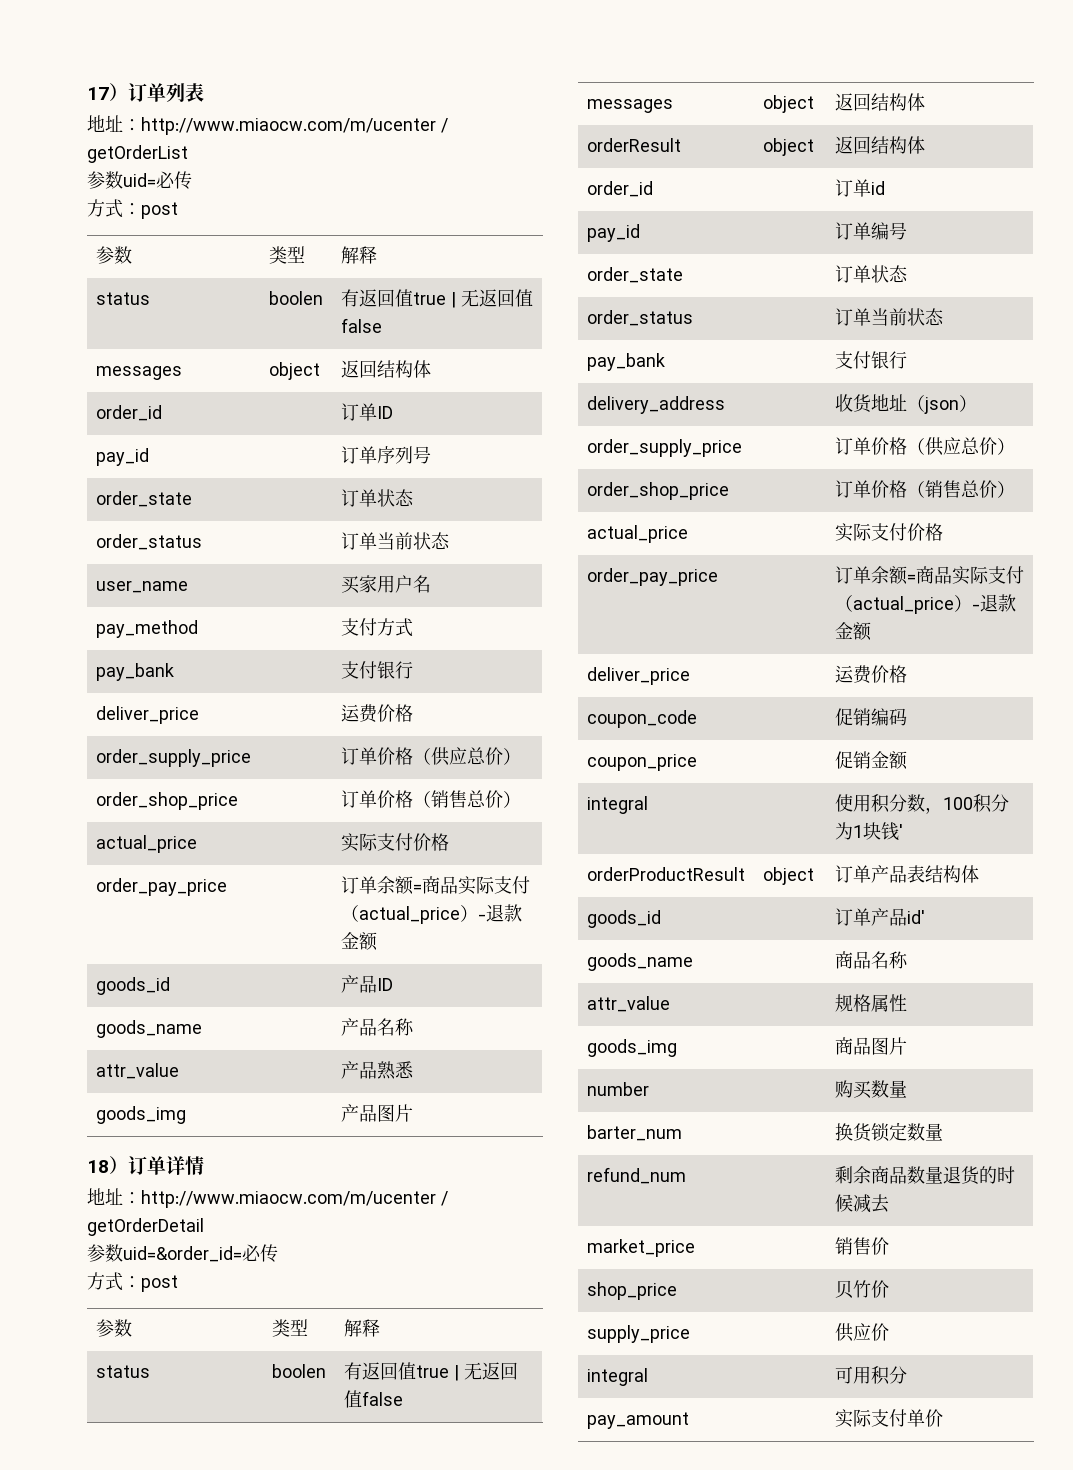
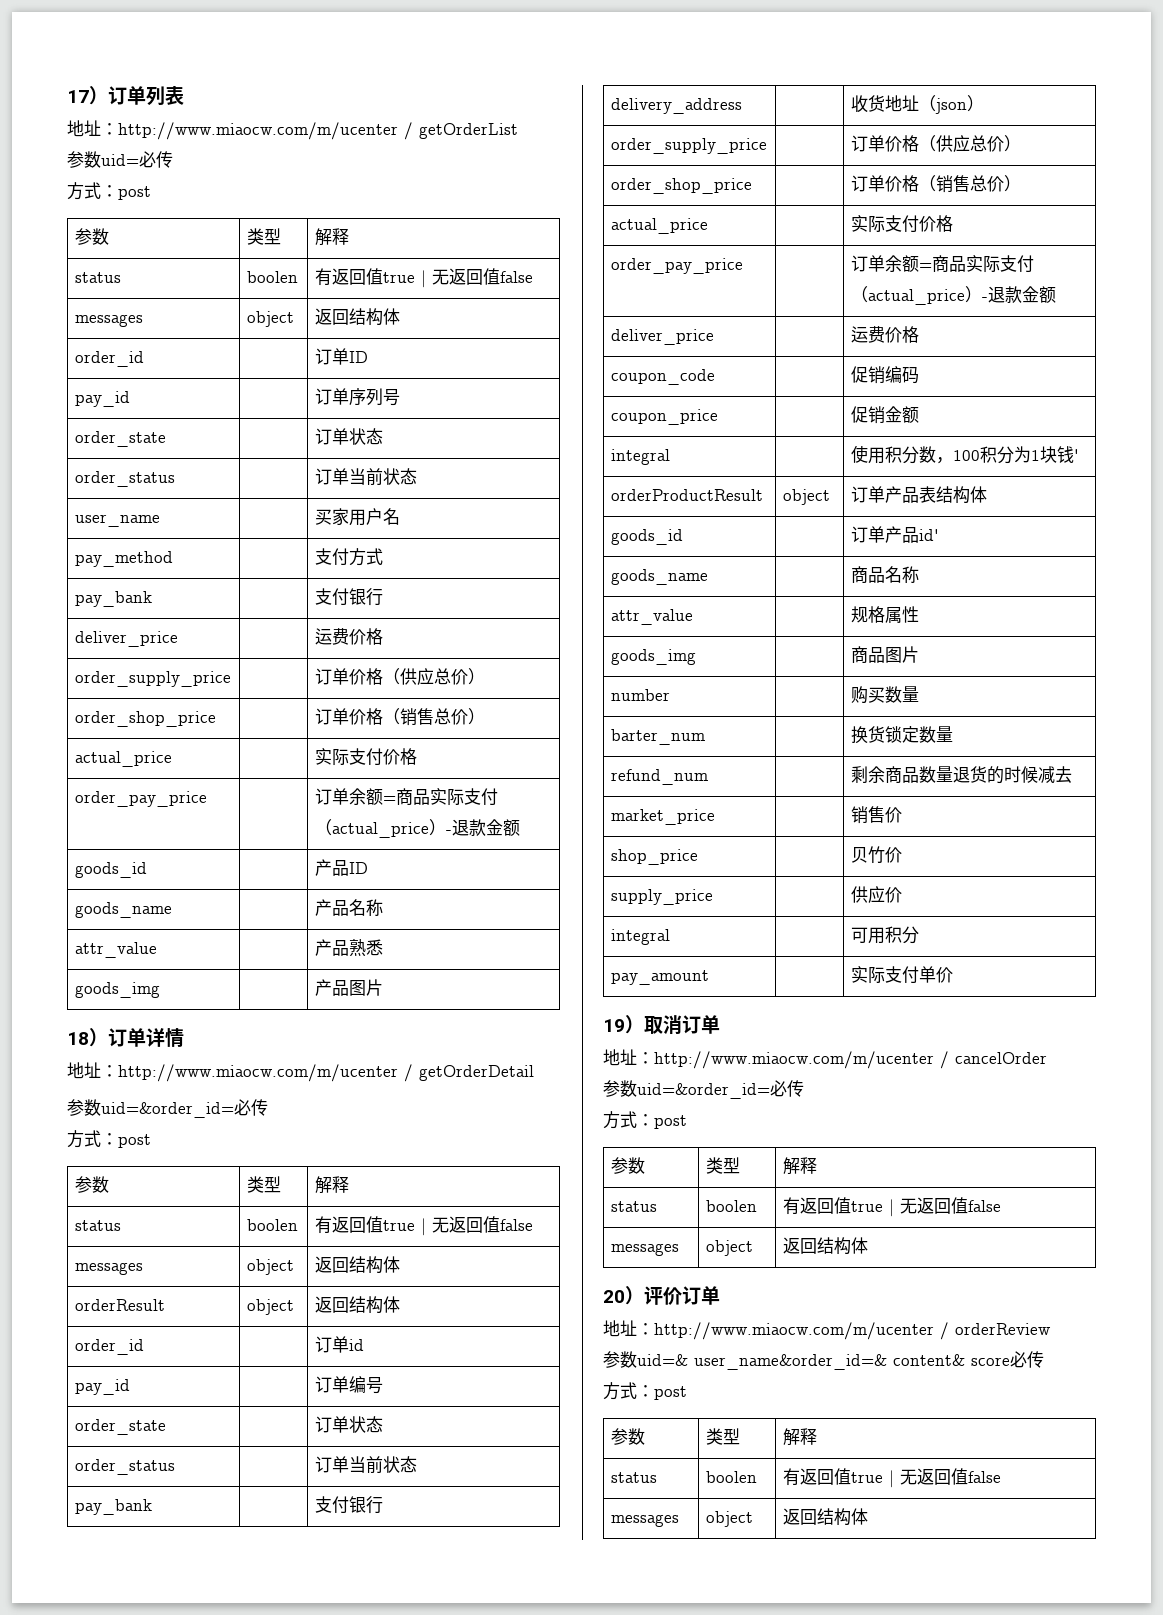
(943, 1418) none -> [603,1015,720,1035] [603,1049,1047,1069] [603,1080,804,1099] [603,1111,687,1129] [610,1157,645,1174] [705,1157,740,1174] [782,1157,817,1175] [610,1201,657,1212] [705,1200,757,1212] [782,1197,1001,1217] [610,1243,679,1256] [705,1240,753,1256] [782,1237,868,1255] [603,1286,720,1305] [603,1320,1051,1340] [603,1351,1044,1370] [603,1382,687,1400] [610,1428,645,1445] [705,1428,740,1445] [782,1428,817,1446] [610,1472,657,1483] [705,1471,757,1483] [782,1468,1001,1488] [610,1514,679,1527] [705,1511,753,1527] [782,1508,868,1526] // 19）取消订单 // 地址：http://www.miaocw.com/m/ucenter / cancelOrder // 参数uid=&order_id=必传 // 方式：post // 参数 | 类型 | 解释 // status | boolen | 有返回值true | 无返回值false // messages | object | 返回结构体 // 20）评价订单 // 地址：http://www.miaocw.com/m/ucenter / orderReview // 参数uid=& user_name&order_id=& content& score必传 // 方式：post // 参数 | 类型 | 解释 // status | boolen | 有返回值true | 无返回值false // messages | object | 返回结构体

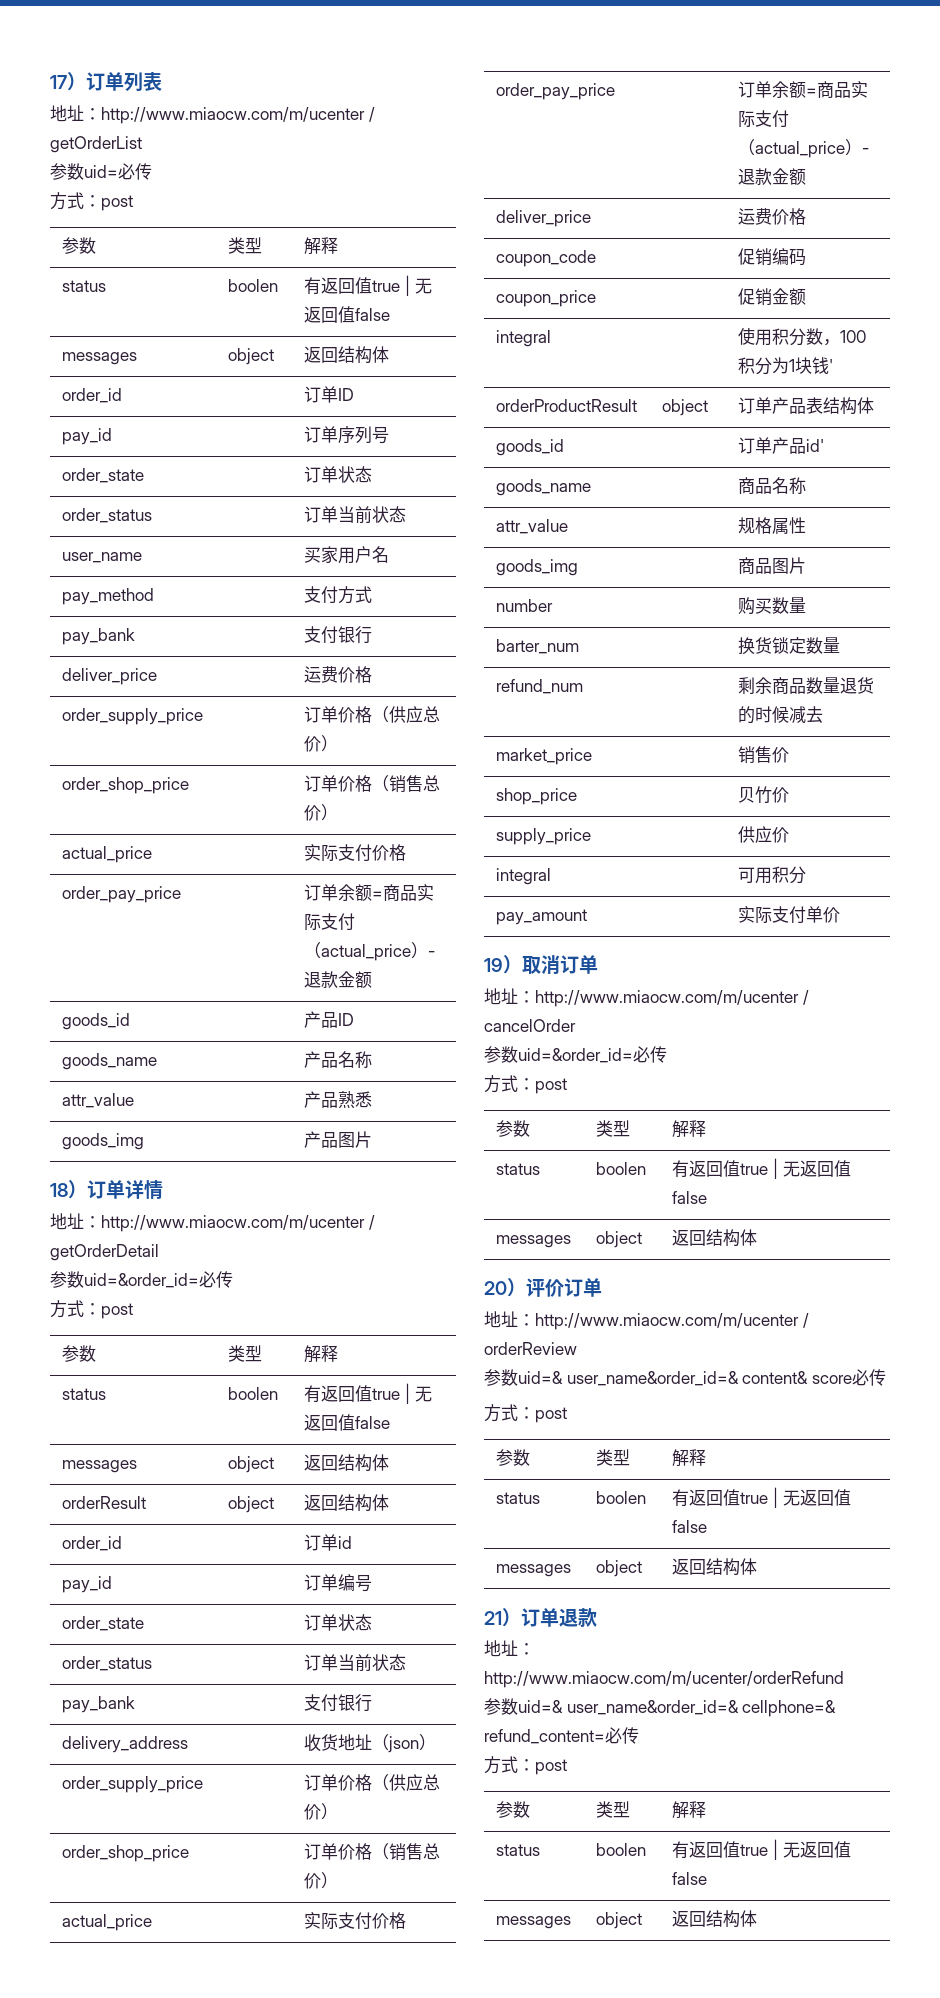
(868, 1516) none -> [484,1607,597,1627] [484,1640,535,1657] [484,1671,844,1688] [484,1698,837,1717] [484,1727,639,1744] [484,1756,567,1775] [496,1801,531,1818] [596,1801,631,1818] [672,1801,707,1819] [496,1844,541,1856] [596,1843,647,1856] [672,1839,851,1860] [672,1872,708,1885] [496,1916,572,1929] [596,1912,643,1929] [672,1910,758,1928] // 21）订单退款 // 地址：http://www.miaocw.com/m/ucenter/orderRefund // 参数uid=& user_name&order_id=& cellphone=& refund_content=必传 // 方式：post // 参数 | 类型 | 解释 // status | boolen | 有返回值true | 无返回值false // messages | object | 返回结构体

